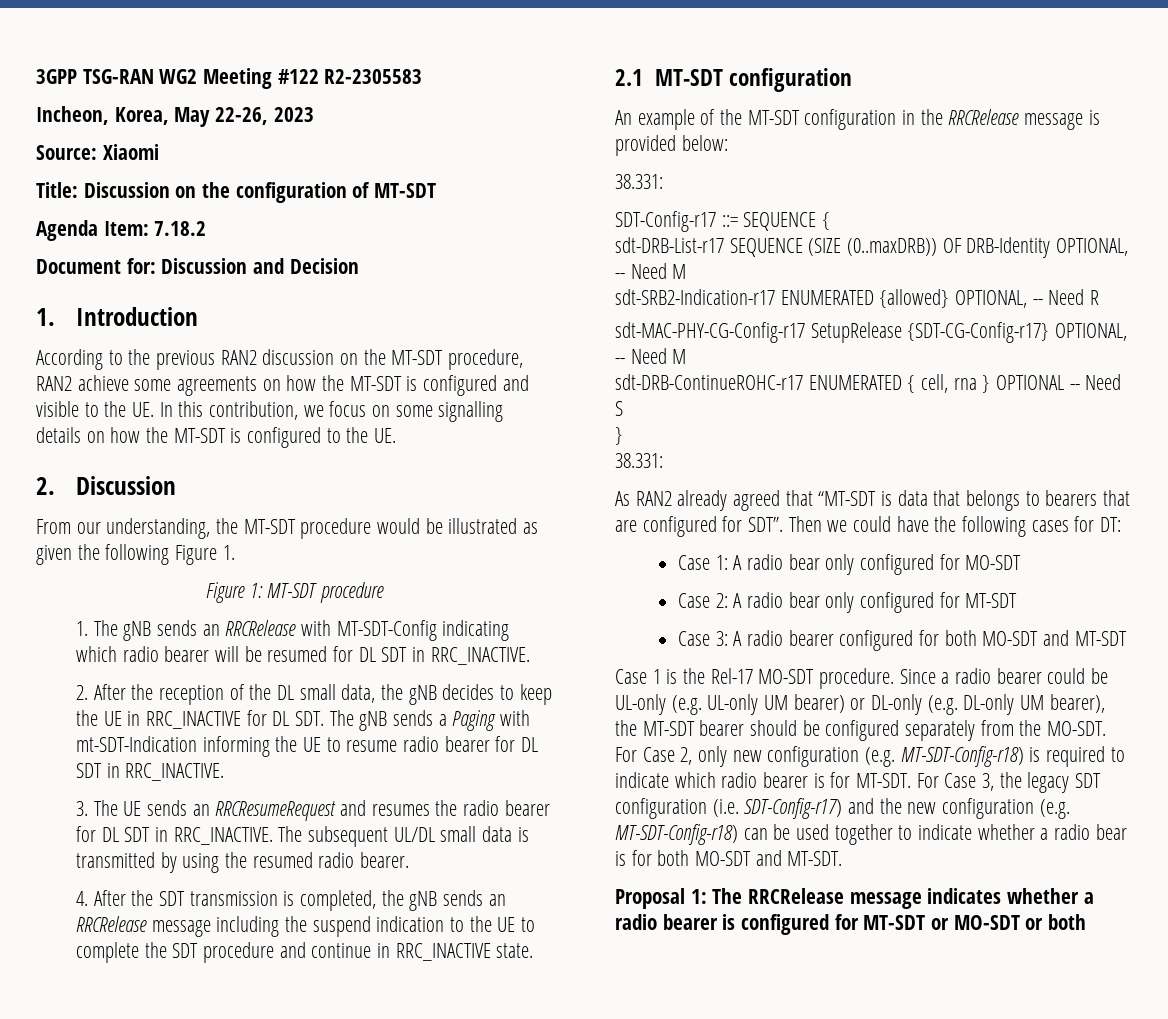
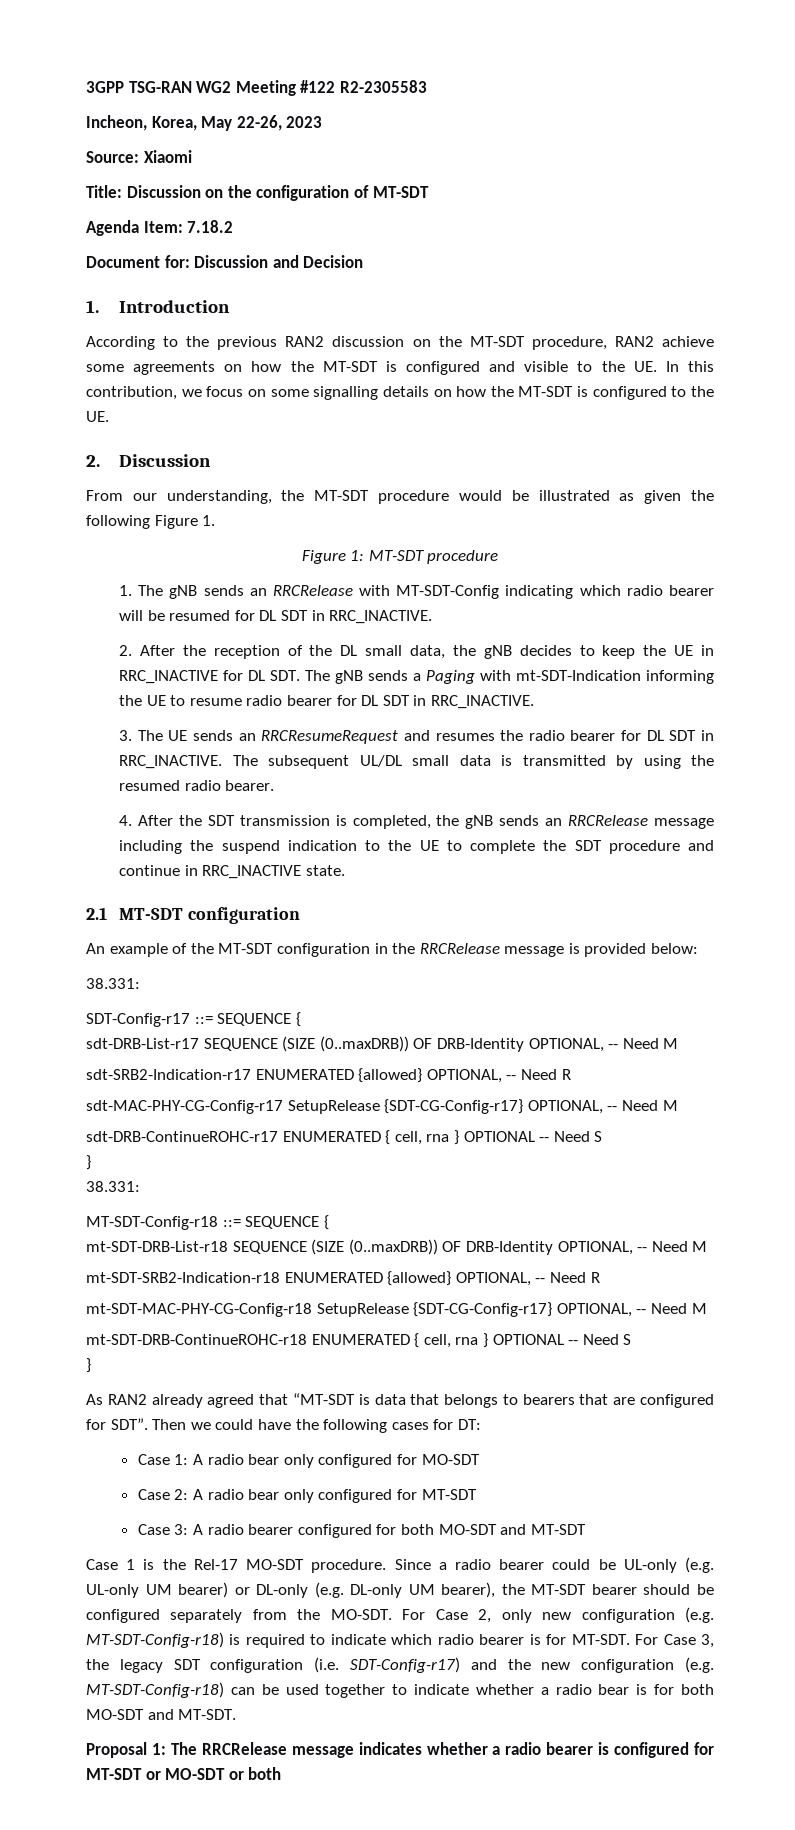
(663, 460) none -> [86,1215,329,1230] [86,1239,708,1255] [86,1271,600,1286] [86,1302,707,1317] [86,1333,632,1348] [86,1358,91,1373] // MT-SDT-Config-r18 ::= SEQUENCE { // mt-SDT-DRB-List-r18 SEQUENCE (SIZE (0..maxDRB)) OF DRB-Identity OPTIONAL, -- Need M // mt-SDT-SRB2-Indication-r18 ENUMERATED {allowed} OPTIONAL, -- Need R // mt-SDT-MAC-PHY-CG-Config-r18 SetupRelease {SDT-CG-Config-r17} OPTIONAL, -- Need M // mt-SDT-DRB-ContinueROHC-r18 ENUMERATED { cell, rna } OPTIONAL -- Need S // }

